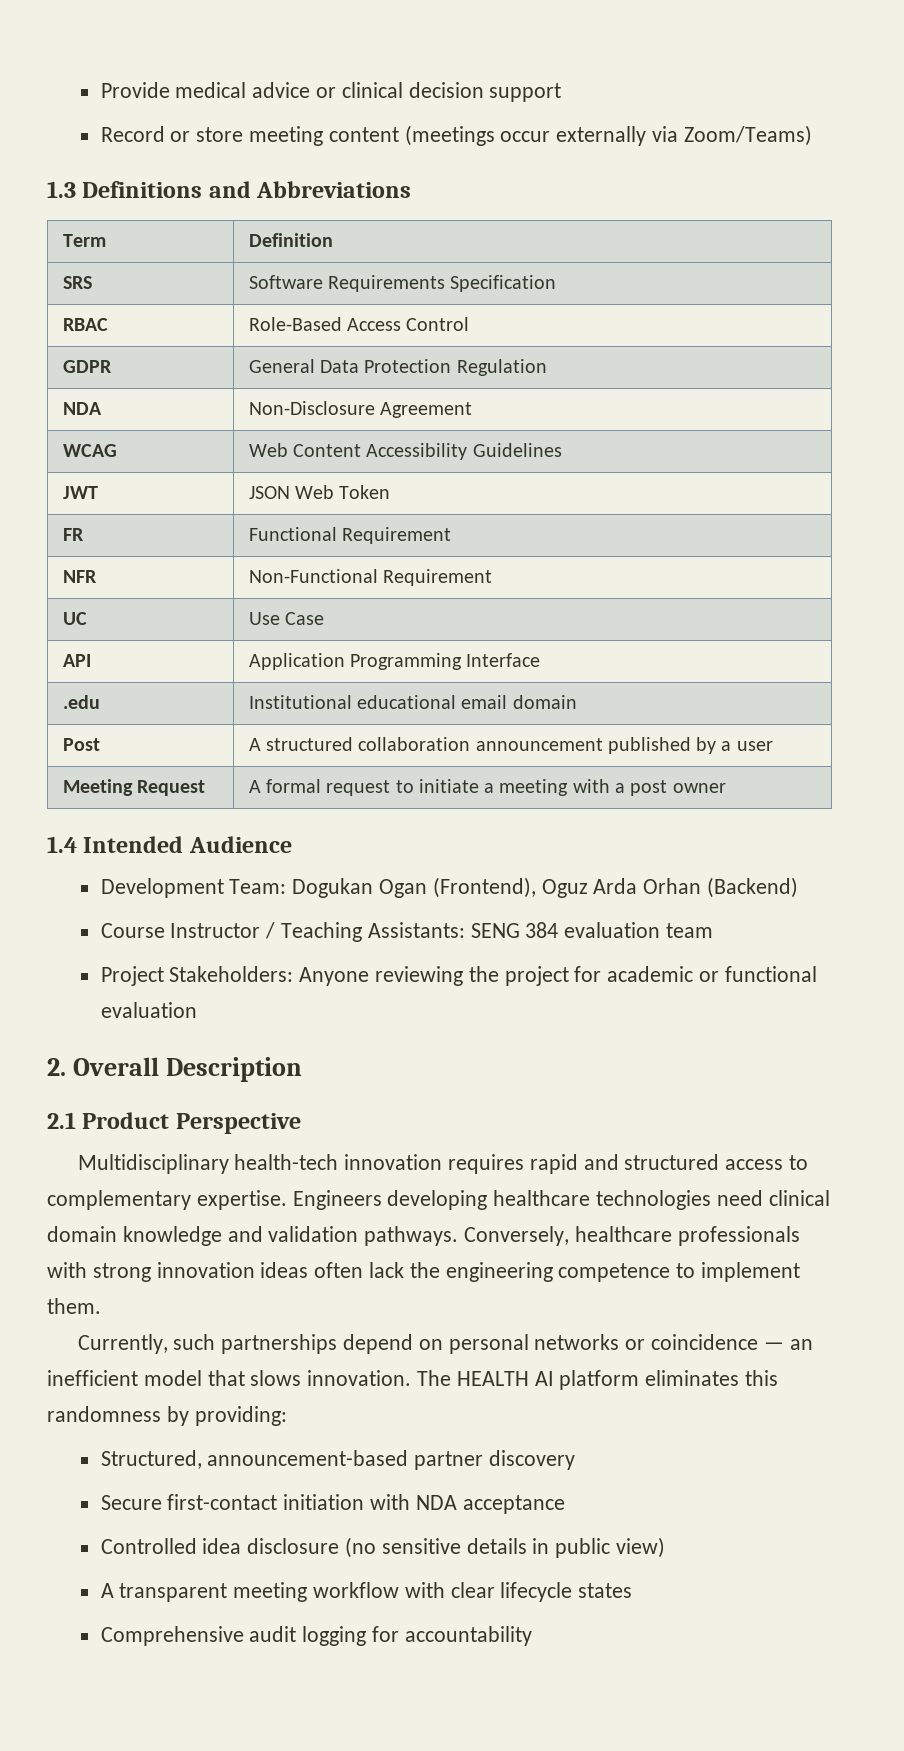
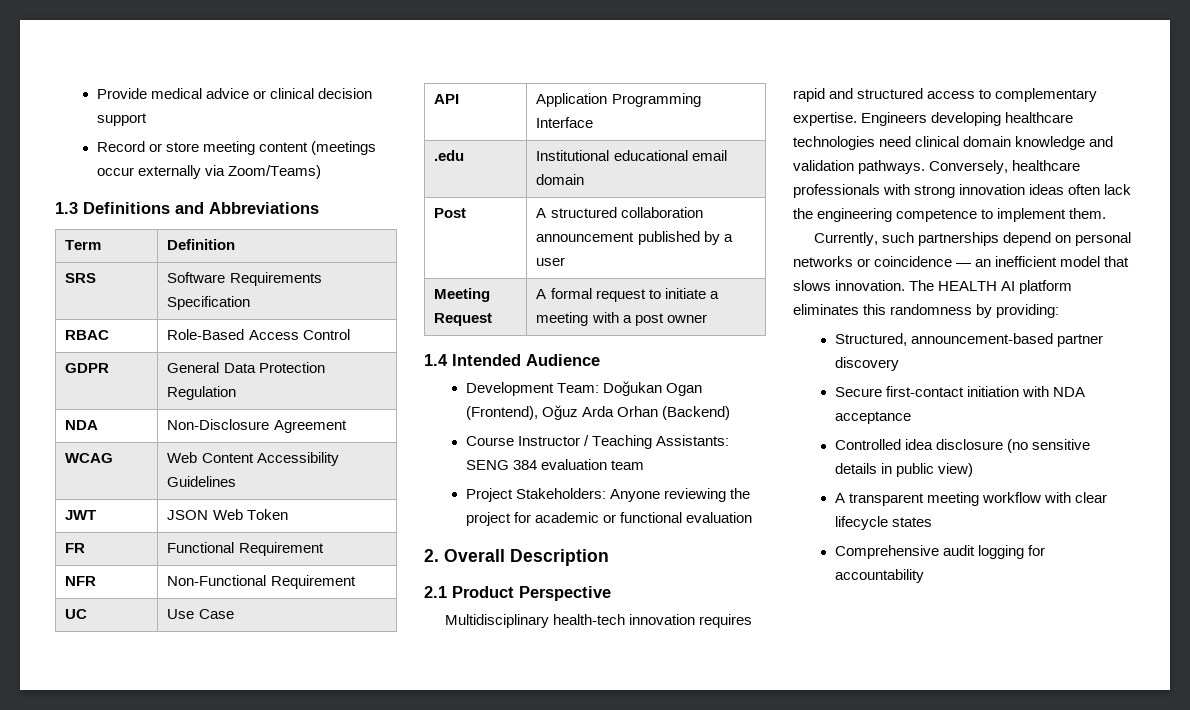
[292,878,374,898] Dogukan -> [602,381,662,396] Doğukan
[541,879,588,898] Oguz -> [541,405,578,420] Oğuz

